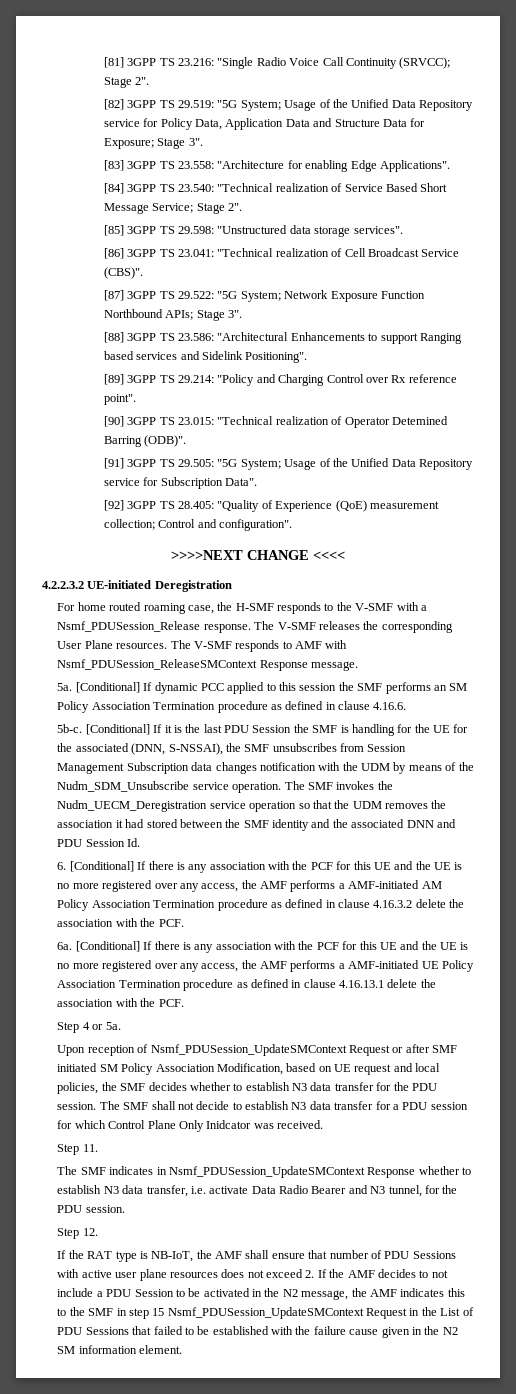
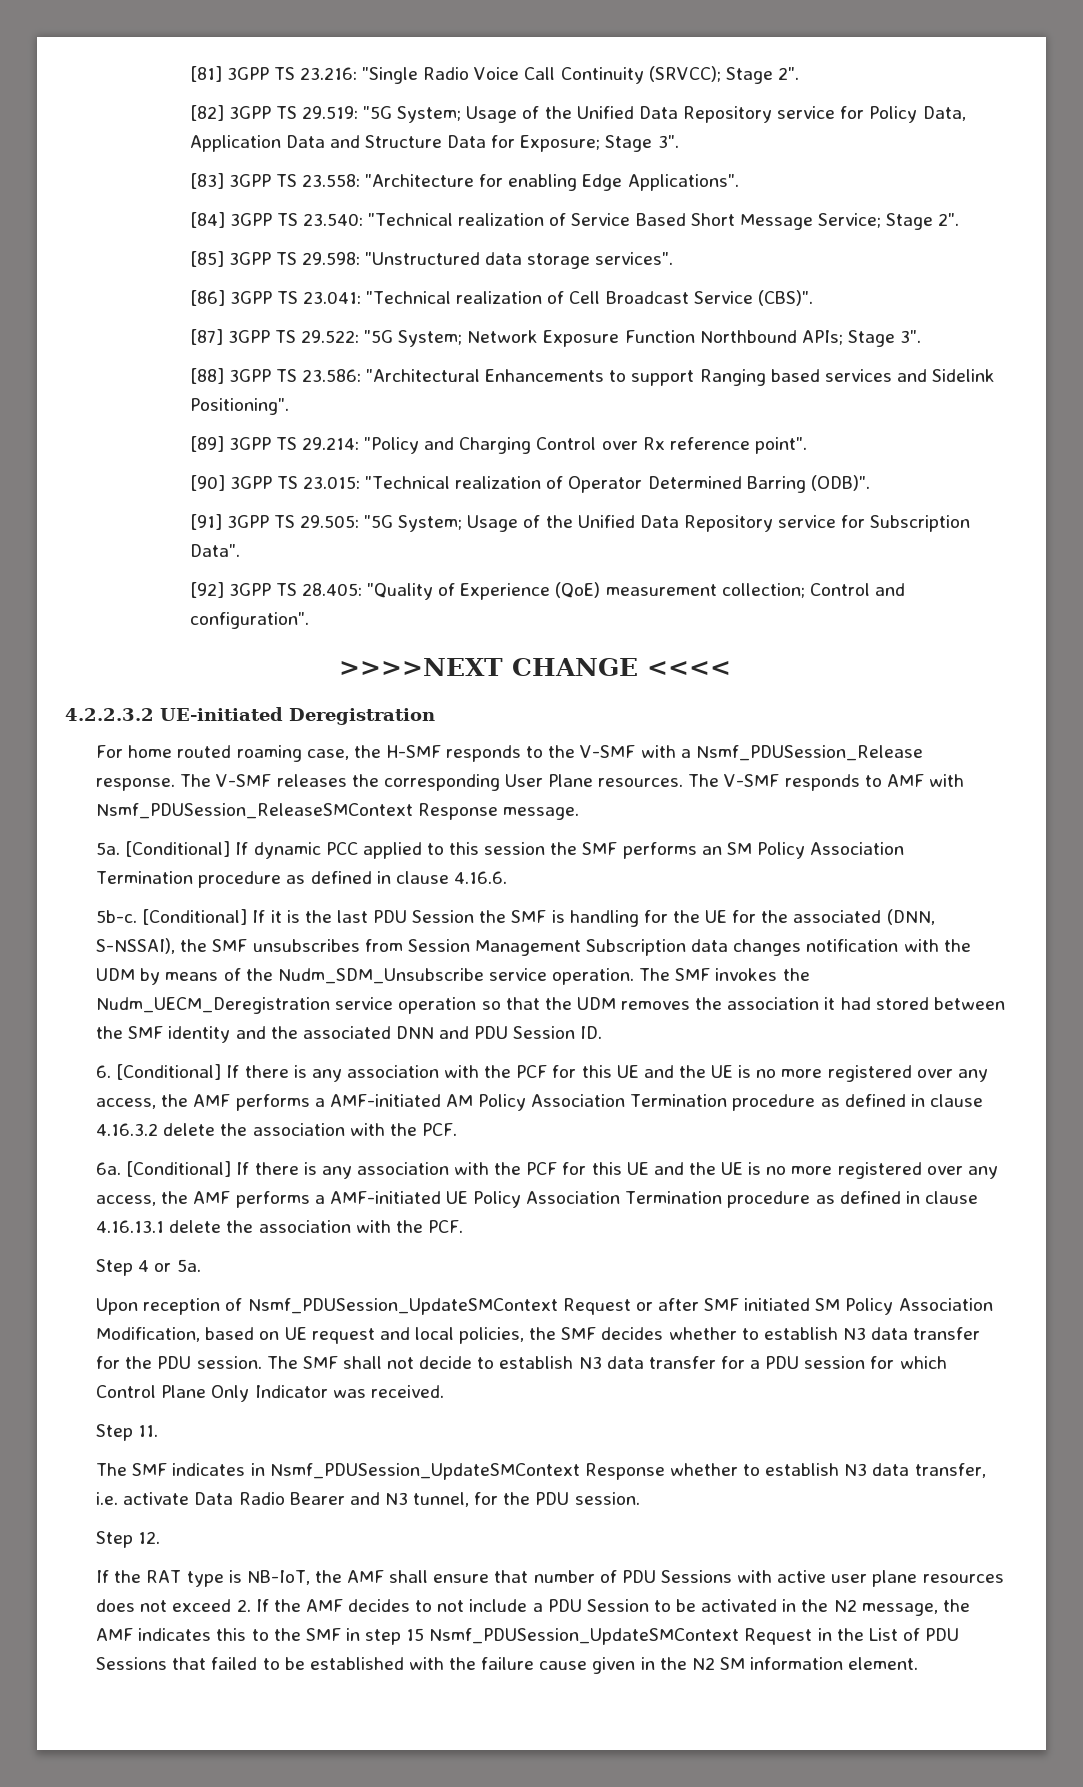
[391,416,448,425] Detemined -> [647,476,742,489] Determined
[127,838,141,847] Id. -> [580,1026,603,1039] ID.
[206,1120,252,1129] Inidcator -> [254,1385,328,1398] Indicator

